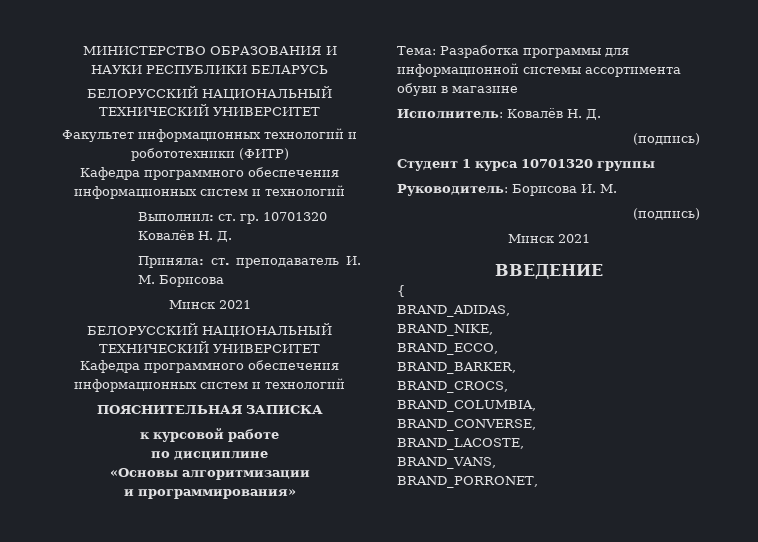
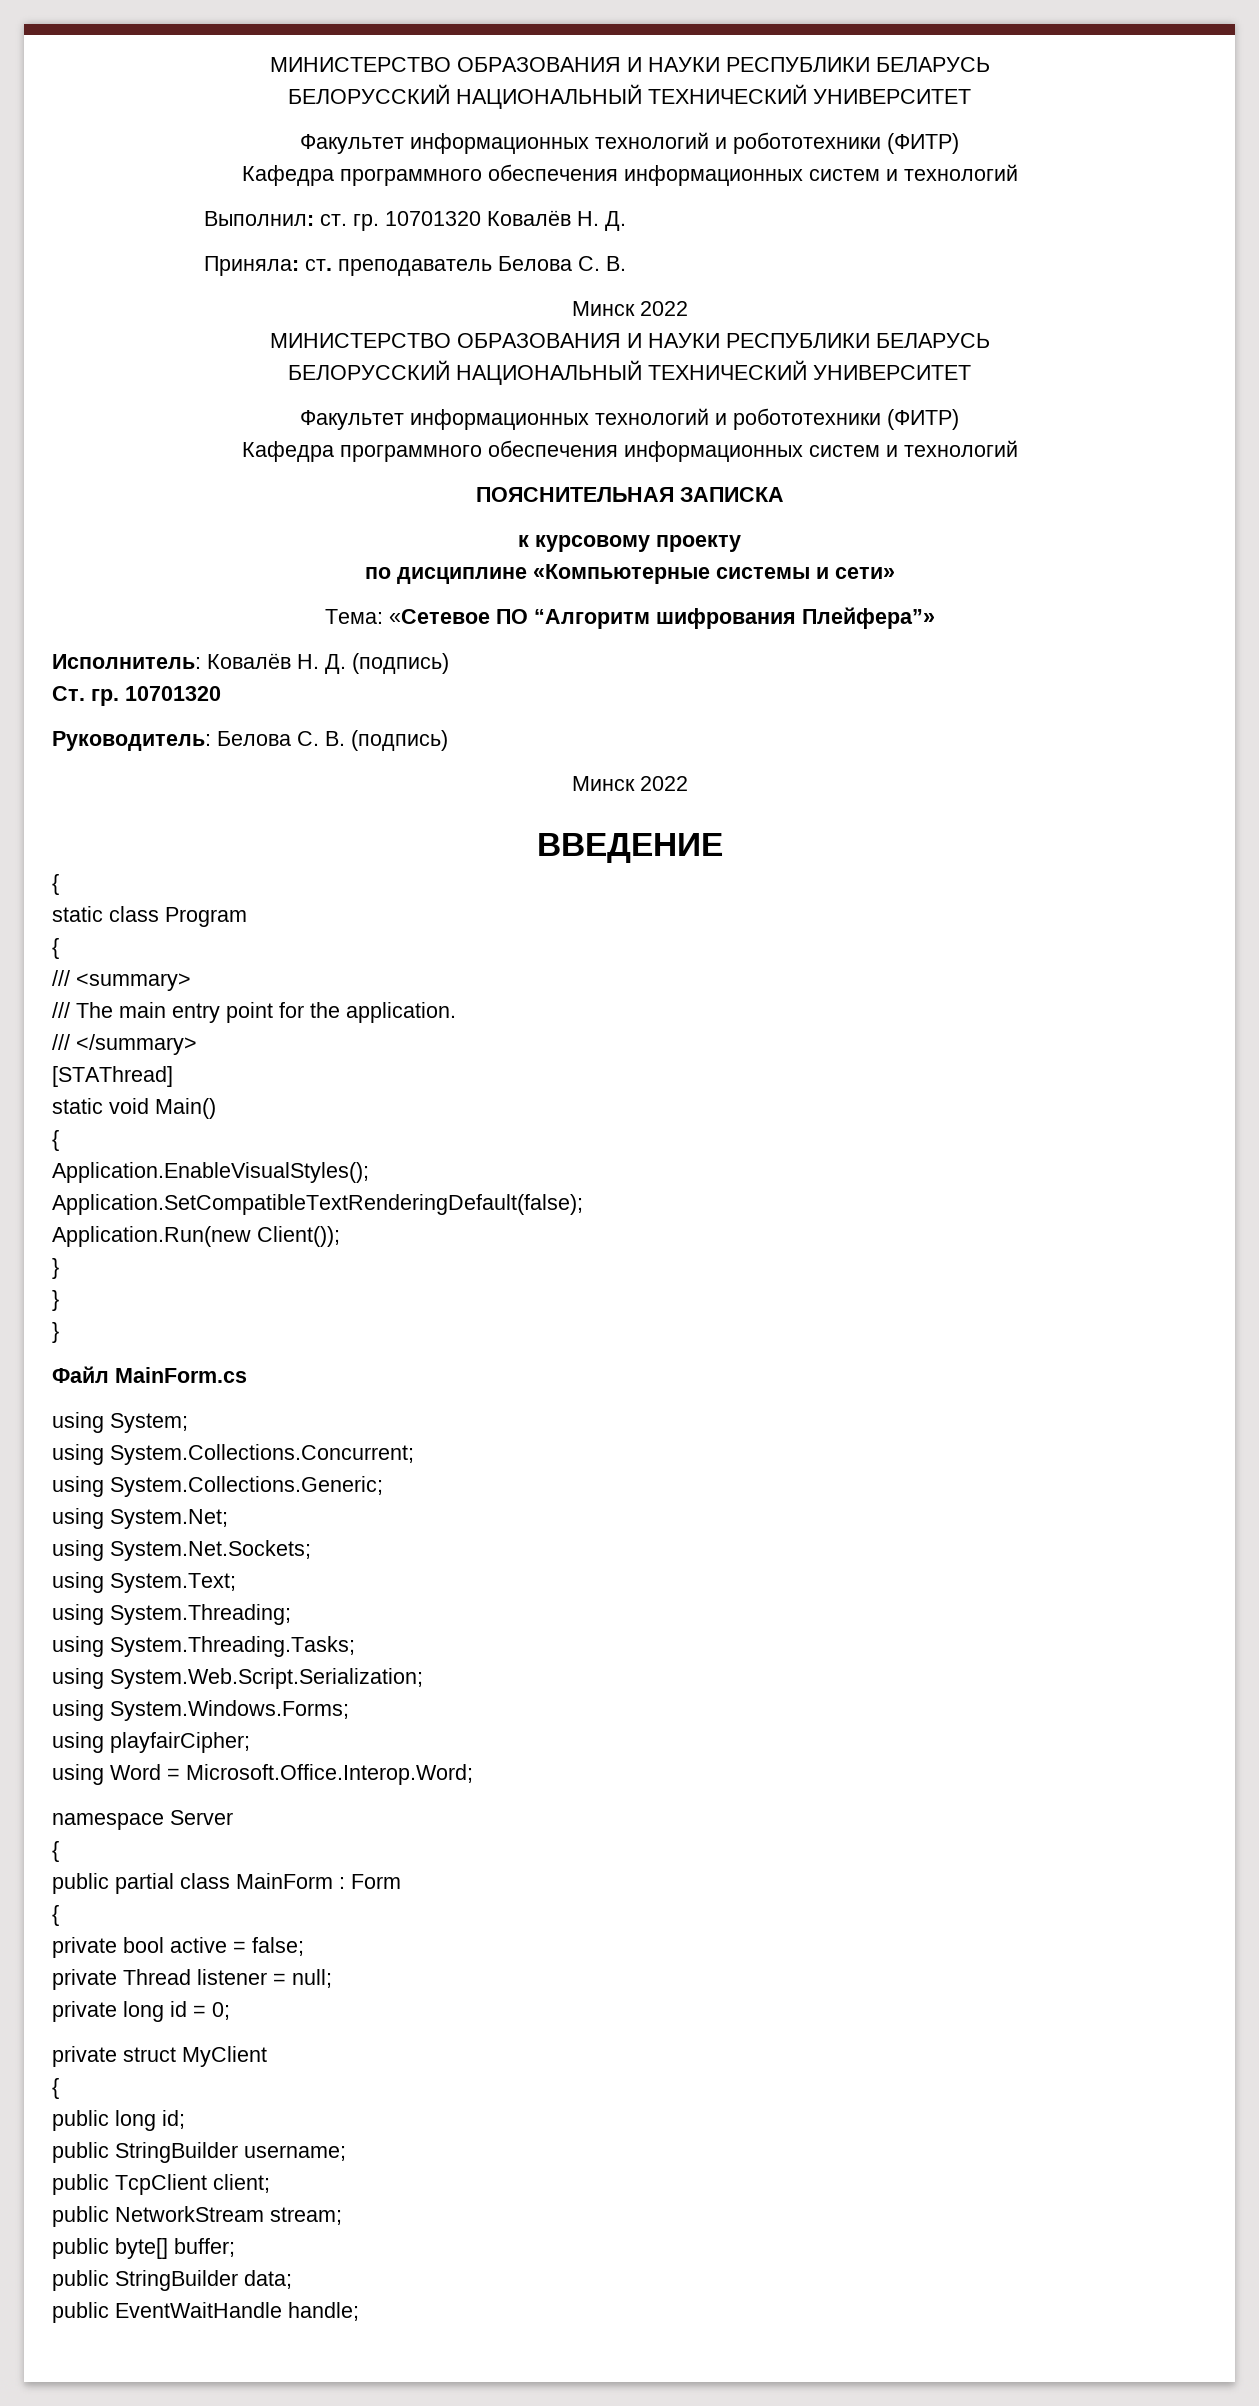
[346,256,361,265] [138,275,225,287] [168,300,251,309] [87,322,332,337] [99,340,320,353] И. М. Борисова // Минск 2021 // БЕЛОРУССКИЙ НАЦИОНАЛЬНЫЙ ТЕХНИЧЕСКИЙ УНИВЕРСИТЕТ -> [498,256,627,271] [571,301,688,316] [269,333,990,348] [288,360,971,385] [300,408,959,430] Белова С. В. // Минск 2022 // МИНИСТЕРСТВО ОБРАЗОВАНИЯ И НАУКИ РЕСПУБЛИКИ БЕЛАРУСЬ // БЕЛОРУССКИЙ НАЦИОНАЛЬНЫЙ ТЕХНИЧЕСКИЙ УНИВЕРСИТЕТ // Факультет информационных технологий и робототехники (ФИТР)
[153,428,279,442] курсовой работе -> [535,535,741,552] курсовому проекту
[109,468,310,480] [123,489,296,499] [397,45,629,58] [397,63,681,77] [397,83,518,96] // «Основы алгоритмизации // и программирования» // Тема: Разработка программы для информационной системы ассортимента обуви в магазине -> [532,564,895,584] [324,607,935,629] «Компьютерные системы и сети» // Тема: «Сетевое ПО “Алгоритм шифрования Плейфера”»
[633,133,700,145] [397,159,655,171] // (подпись) // Студент 1 курса 10701320 группы -> [352,653,449,674] [52,686,221,706] (подпись) // Ст. гр. 10701320
[512,184,617,196] Борисова И. М. // -> [217,731,345,746] Белова С. В.
[557,234,590,243] 2021 -> [639,776,688,791] 2022
[397,305,510,317] [397,324,493,336] [397,343,498,355] [397,362,516,374] [397,381,508,393] [397,400,536,412] [397,419,536,431] [397,438,524,450] [397,457,496,469] [397,476,538,488] BRAND_ADIDAS, // BRAND_NIKE, // BRAND_ECCO, // BRAND_BARKER, // BRAND_CROCS, // BRAND_COLUMBIA, // BRAND_CONVERSE, // BRAND_LACOSTE, // BRAND_VANS, // BRAND_PORRONET, -> [52,906,247,927] [52,938,59,959] [52,970,191,991] [52,1002,456,1023] [52,1034,197,1055] [52,1066,173,1087] [52,1098,216,1119] [52,1130,59,1151] [52,1162,369,1183] [52,1194,583,1215] [52,1226,340,1247] [52,1258,59,1279] [52,1290,59,1311] [52,1322,59,1343] [52,1366,247,1383] [52,1412,188,1433] [52,1444,414,1465] [52,1476,383,1497] [52,1508,228,1529] [52,1540,311,1561] [52,1572,236,1593] [52,1604,291,1625] [52,1636,355,1657] [52,1668,423,1689] [52,1700,349,1721] [52,1732,250,1753] [52,1764,473,1785] [52,1810,233,1830] [52,1841,59,1862] [52,1873,401,1894] [52,1905,59,1926] [52,1937,304,1958] [52,1969,332,1990] [52,2001,230,2022] [52,2046,267,2067] [52,2078,59,2099] [52,2110,185,2131] [52,2142,346,2163] [52,2174,270,2195] [52,2206,342,2227] [52,2238,235,2259] [52,2270,292,2291] [52,2302,359,2323] static class Program // { // /// <summary> // /// The main entry point for the application. // /// </summary> // [STAThread] // static void Main() // { // Application.EnableVisualStyles(); // Application.SetCompatibleTextRenderingDefault(false); // Application.Run(new Client()); // } // } // } // Файл MainForm.cs // using System; // using System.Collections.Concurrent; // using System.Collections.Generic; // using System.Net; // using System.Net.Sockets; // using System.Text; // using System.Threading; // using System.Threading.Tasks; // using System.Web.Script.Serialization; // using System.Windows.Forms; // using playfairСipher; // using Word = Microsoft.Office.Interop.Word; // namespace Server // { // public partial class MainForm : Form // { // private bool active = false; // private Thread listener = null; // private long id = 0; // private struct MyClient // { // public long id; // public StringBuilder username; // public TcpClient client; // public NetworkStream stream; // public byte[] buffer; // public StringBuilder data; // public EventWaitHandle handle;

